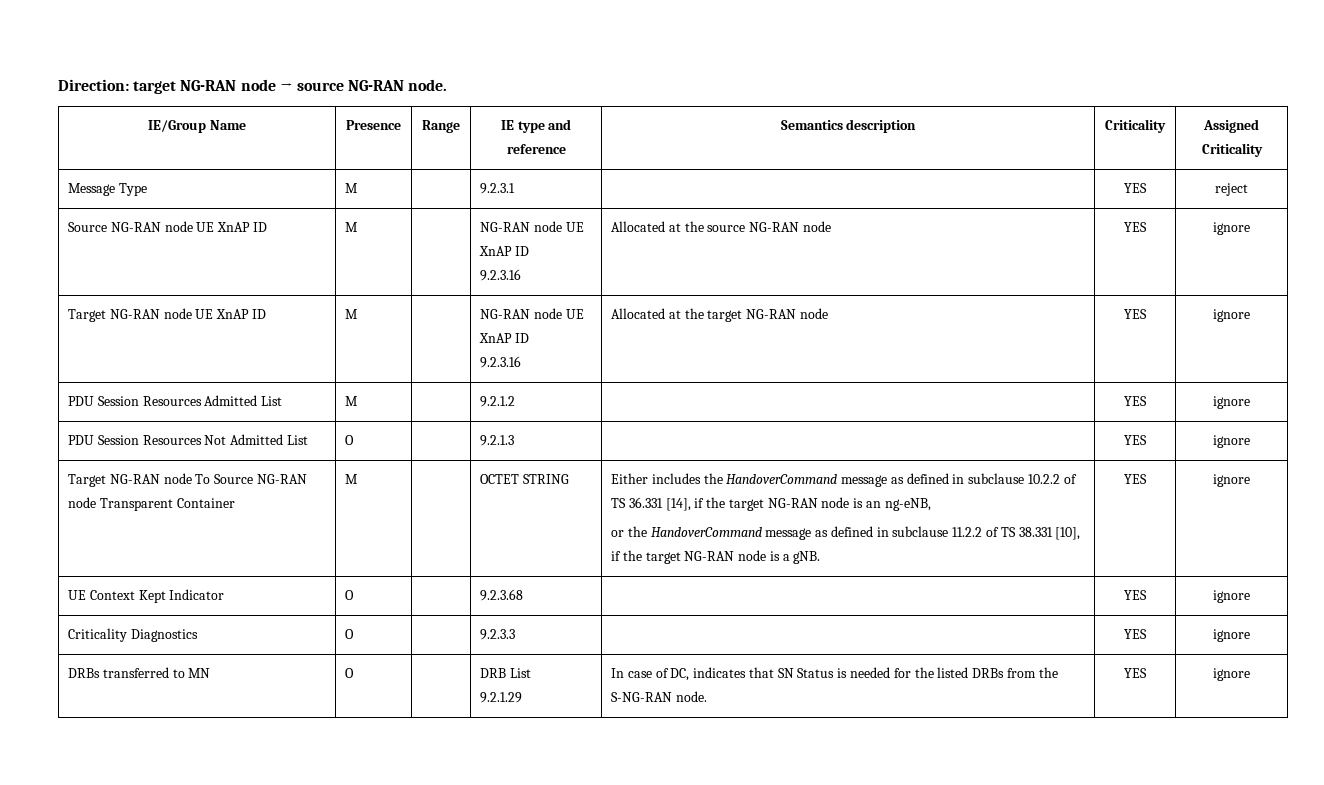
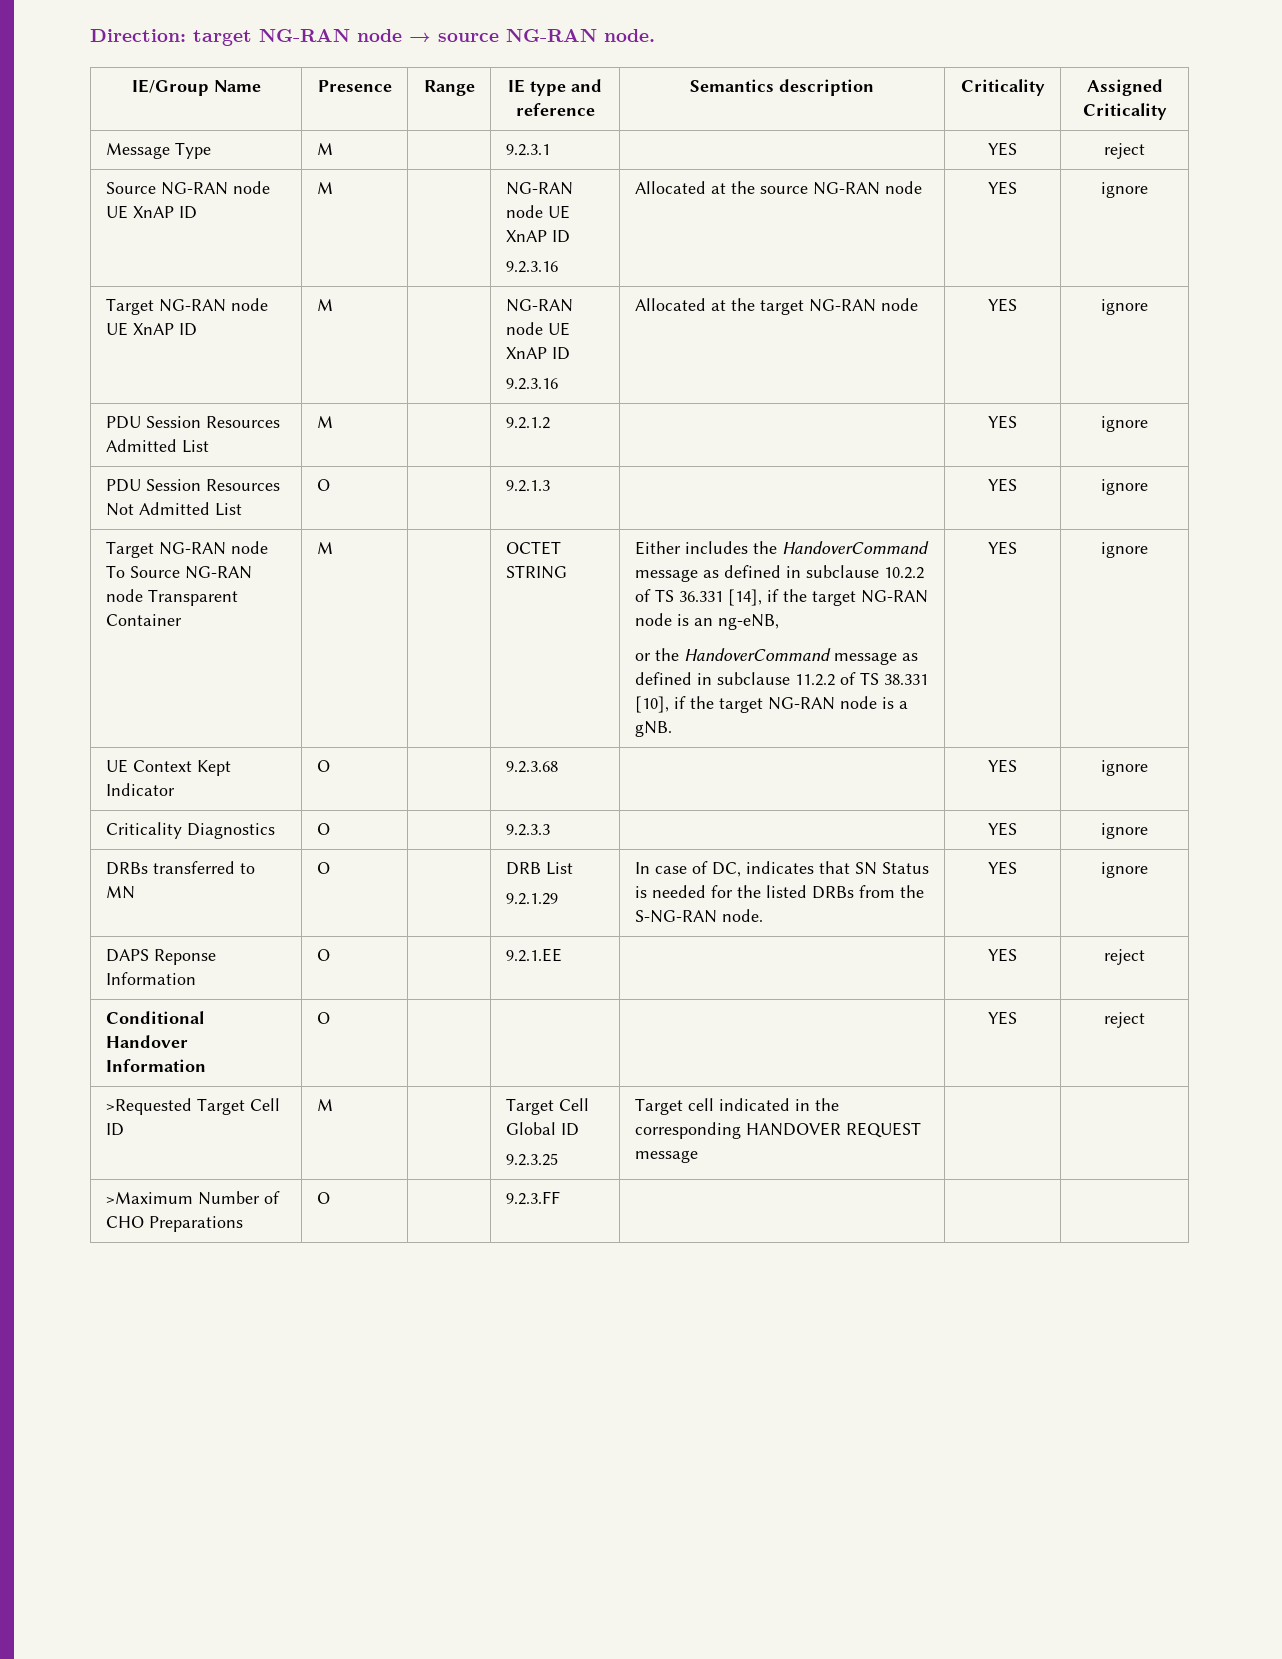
(1250, 674) none -> [105,949,216,965] [105,972,196,985] [316,949,330,961] [505,948,562,962] [988,948,1018,962] [1104,949,1145,965] [105,1011,204,1024] [105,1035,188,1048] [105,1059,206,1072] [316,1012,330,1024] [988,1011,1018,1025] [1104,1012,1145,1028] [105,1098,280,1115] [105,1123,124,1136] [316,1099,333,1111] [505,1098,589,1115] [505,1122,579,1136] [505,1153,558,1166] [634,1098,839,1115] [634,1122,921,1139] [634,1150,698,1163] [105,1191,280,1205] [105,1216,243,1232] [316,1192,330,1204] [505,1191,560,1205] // DAPS Reponse Information | O | | 9.2.1.EE | | YES | reject // Conditional Handover Information | O | | | | YES | reject // >Requested Target Cell ID | M | | Target Cell Global ID // 9.2.3.25 | Target cell indicated in the corresponding HANDOVER REQUEST message | | // >Maximum Number of CHO Preparations | O | | 9.2.3.FF | | |

